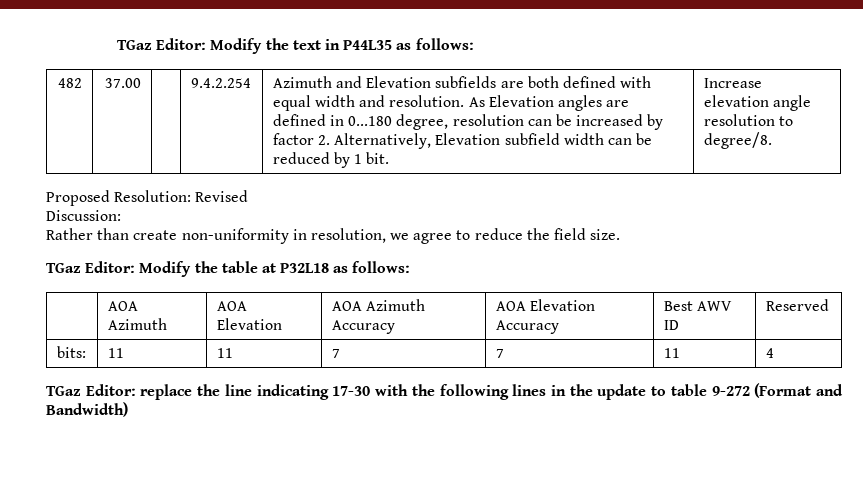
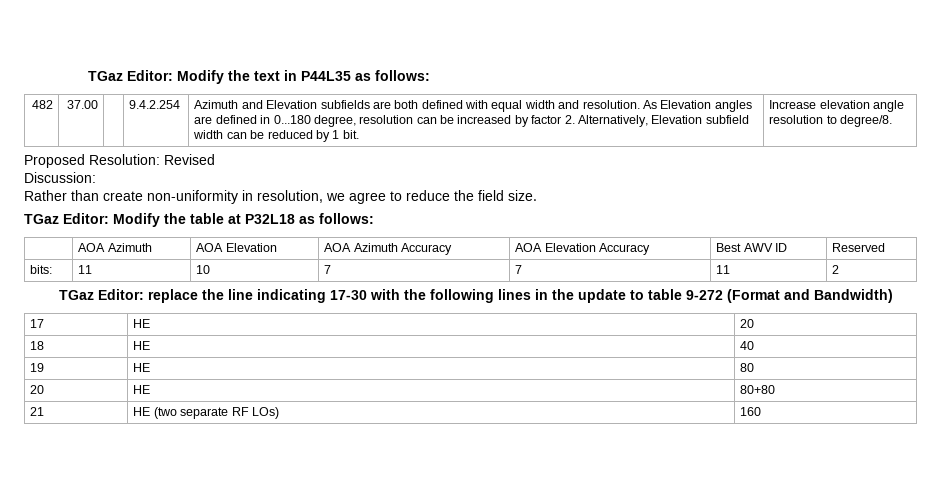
[216,348,233,358] 11 -> [196,265,211,274] 10
[765,348,774,358] 4 -> [832,265,840,274] 2
(128, 409) none -> [30,319,45,328] [133,319,151,328] [740,319,755,328] [30,341,45,350] [133,341,151,350] [740,341,755,350] [30,363,45,372] [133,363,151,372] [740,363,755,372] [30,385,45,394] [133,385,151,394] [740,385,776,394] [30,407,45,416] [133,407,279,419] [740,407,762,416] // 17 | HE | 20 // 18 | HE | 40 // 19 | HE | 80 // 20 | HE | 80+80 // 21 | HE (two separate RF LOs) | 160

